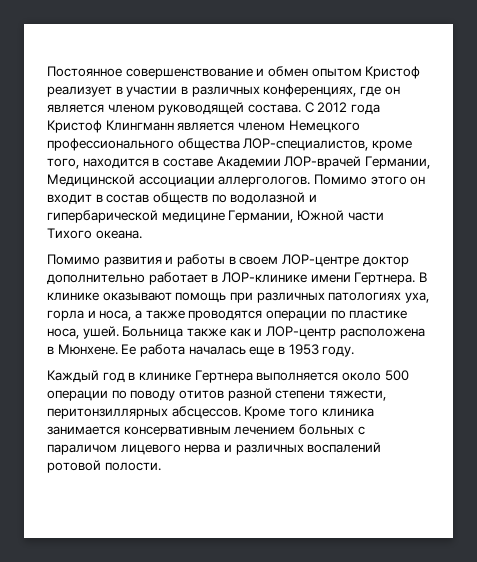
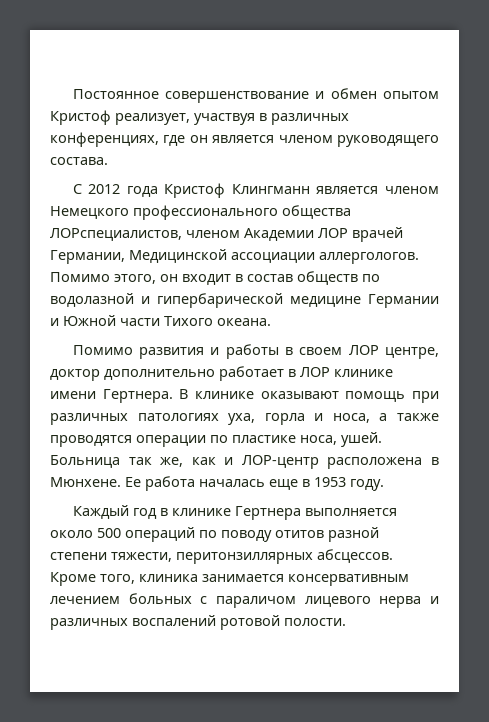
[47,86,178,97] реализует в участии -> [115,113,255,125] реализует, участвуя
[158,102,245,115] руководящей -> [337,135,439,147] руководящего
(301, 108) none -> (108, 161) //
[243,138,412,151] [47,156,362,169] ЛОР-специалистов, кроме того, находится в составе Академии ЛОР-врачей -> [50,227,403,242] ЛОРспециалистов, членом Академии ЛОР врачей
[370,176,407,185] этого -> [114,274,156,284] этого,
[228,210,294,223] Германии, -> [368,294,439,308] [50,318,59,326] Германии и
[281,254,359,267] ЛОР-центре -> [348,345,439,359] ЛОР центре,
[221,272,307,283] ЛОР-клинике -> [300,367,393,377] ЛОР клинике
[186,328,226,337] также -> [128,457,184,467] так же,
[47,390,108,401] операции -> [125,527,195,542] операций
[288,408,318,417] того -> [100,574,135,584] того,

